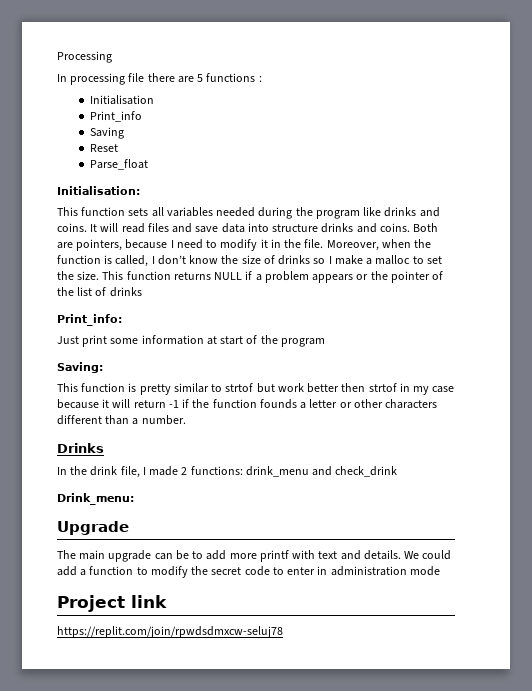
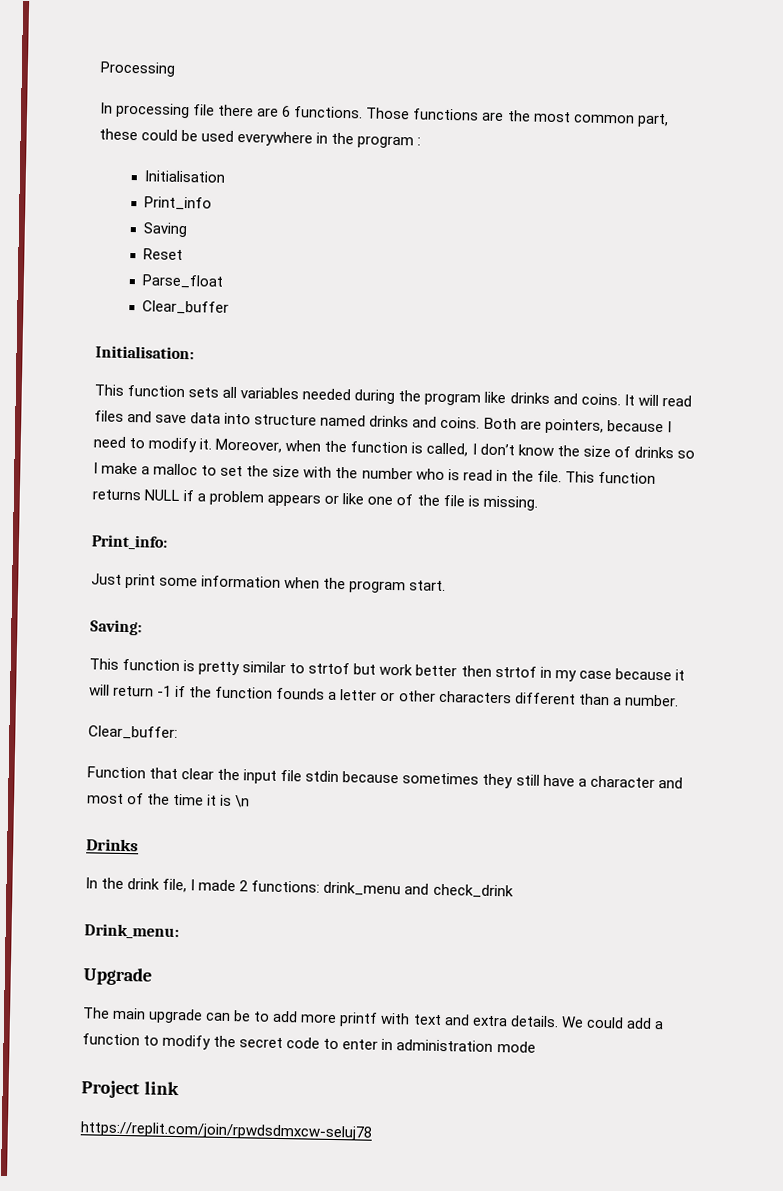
[197,73,256,82] 5 functions -> [282,105,669,128] [99,128,415,149] 6 functions. Those functions are the most common part, these could be used everywhere in the program
(148, 164) none -> [142,300,230,315] // Clear_buffer
(319, 228) none -> [320,414,367,427] named
[260,239,324,248] it in the file. -> [199,438,213,450] it.
[77,271,100,280] size. -> [272,465,562,483] size with the number who is read in the file.
[370,271,444,283] [57,287,142,297] the pointer of the list of drinks -> [342,493,538,511] like one of the file is missing.
[206,335,325,347] at start of the program -> [284,576,447,594] when the program start.
(186, 420) none -> [88,725,178,740] [87,766,683,789] [87,793,251,808] // Clear_buffer: // Function that clear the input file stdin because sometimes they still have a character and most of the time it is \n
(361, 555) none -> [471,1015,508,1027] extra

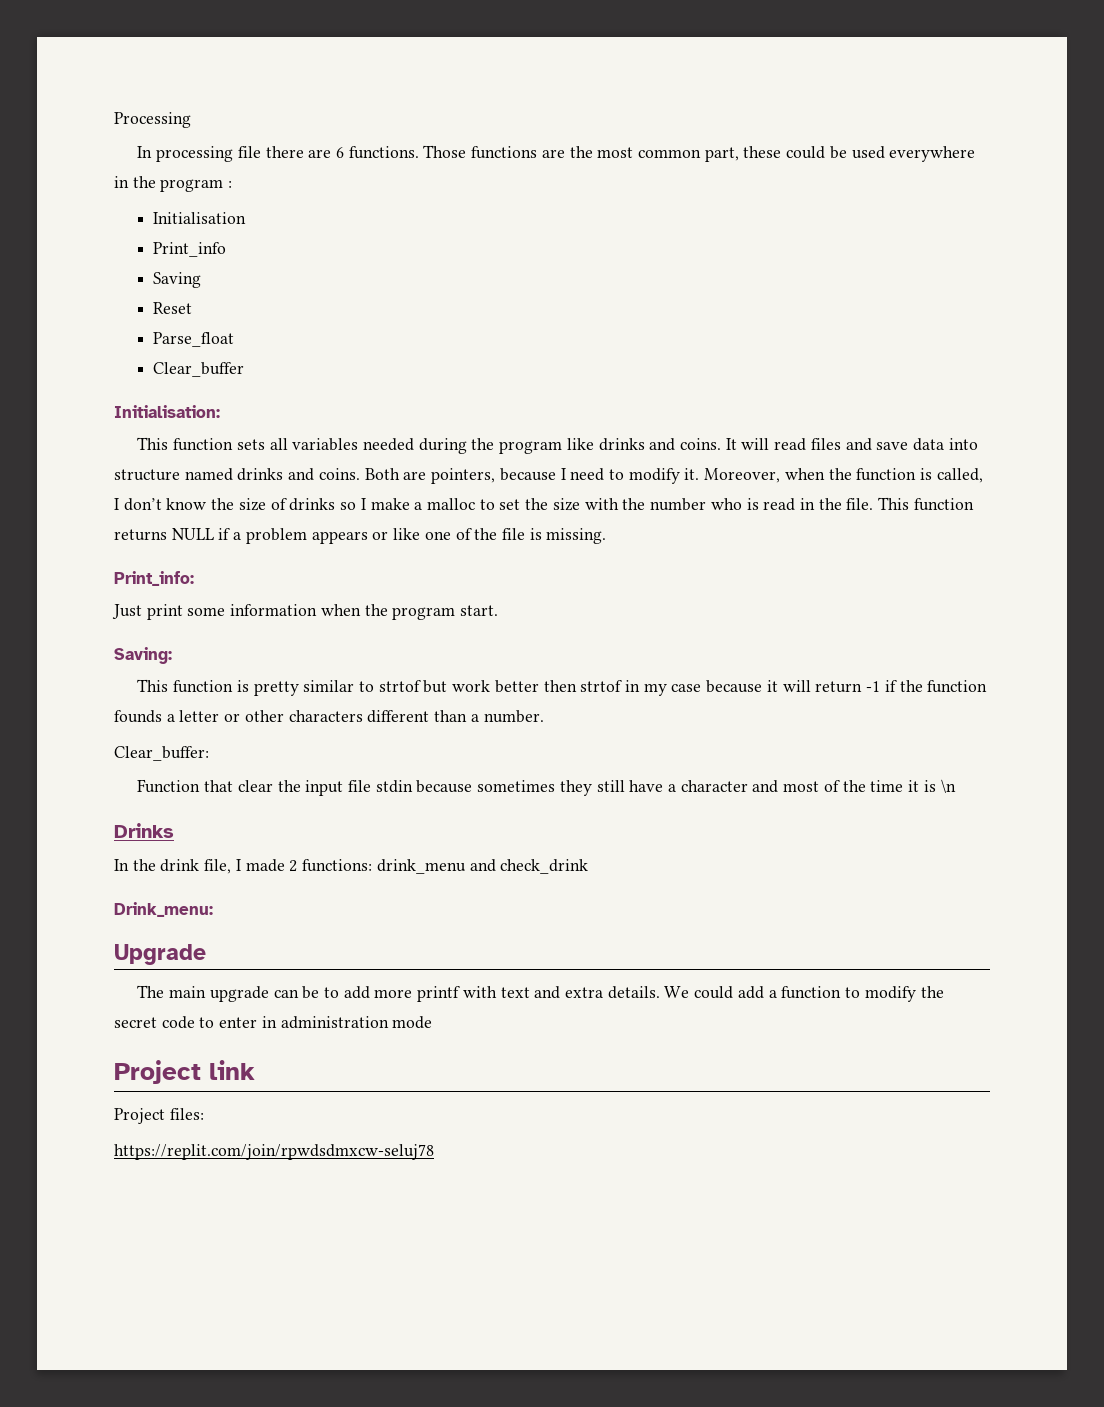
(179, 1088) none -> [114,1108,204,1124] // Project files:

